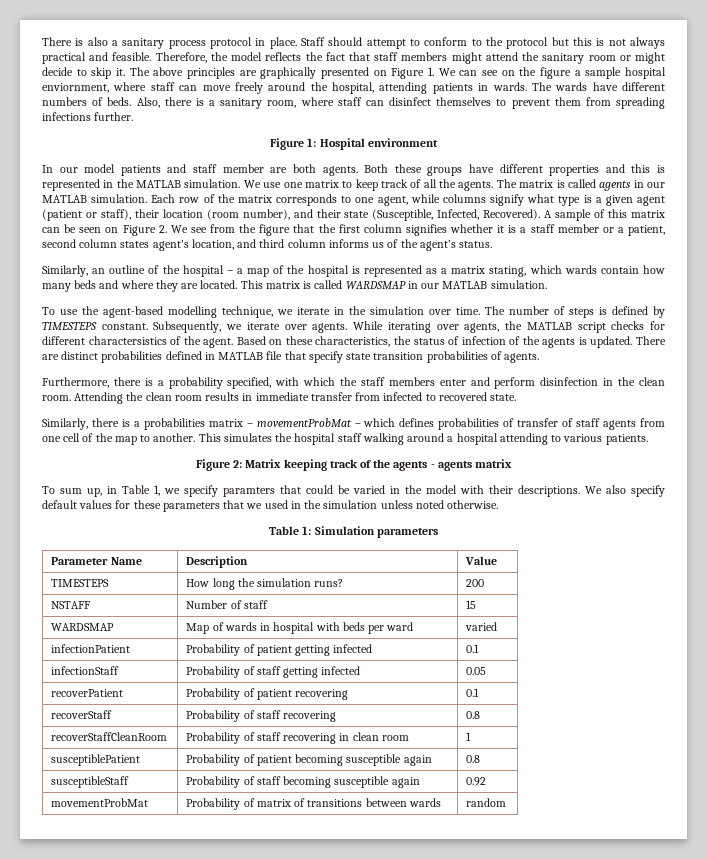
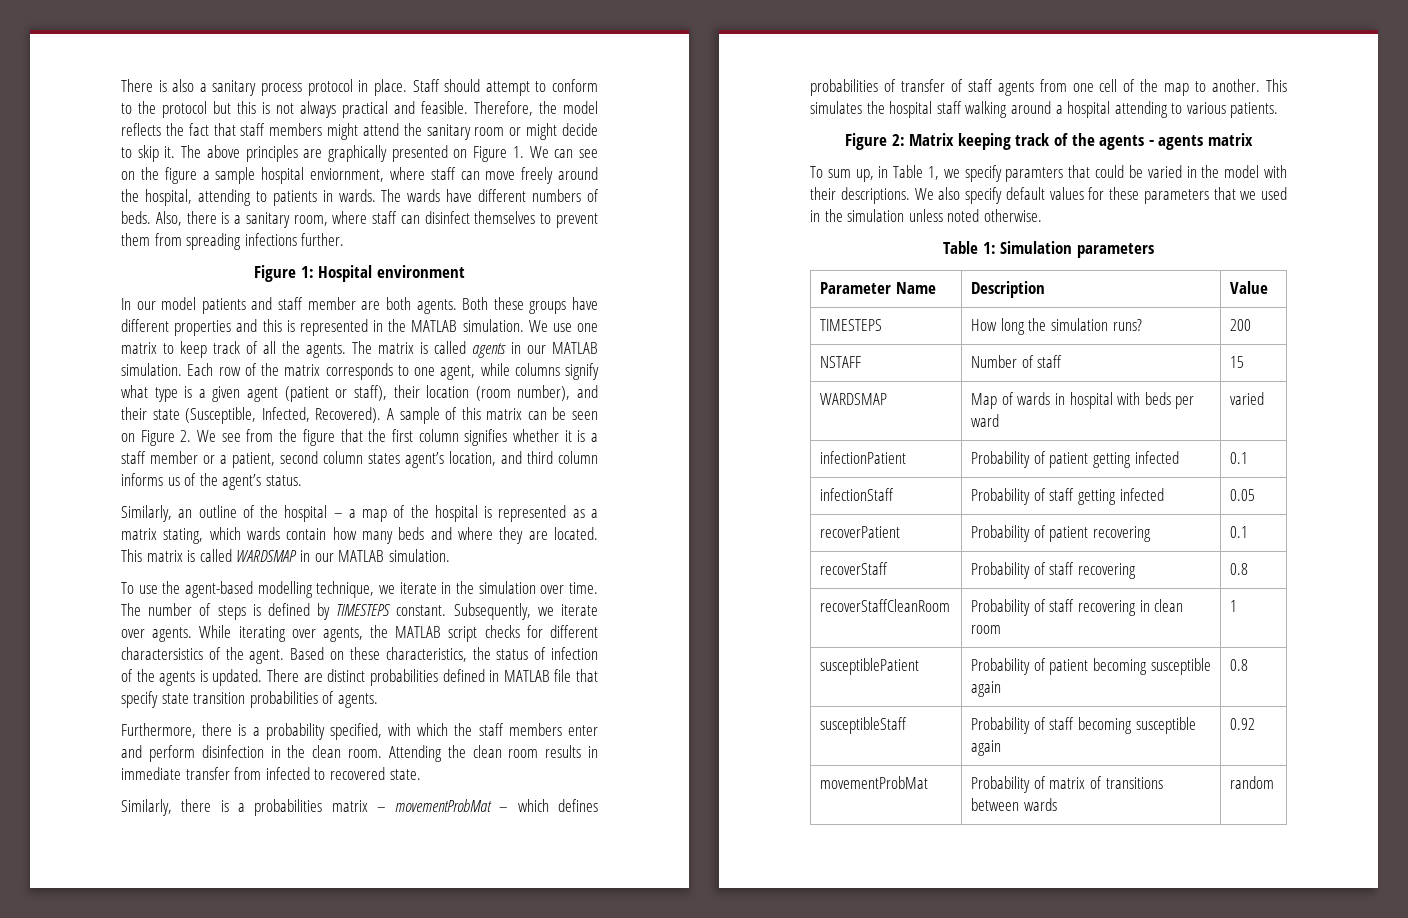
(428, 88) none -> [255,191,267,202] to

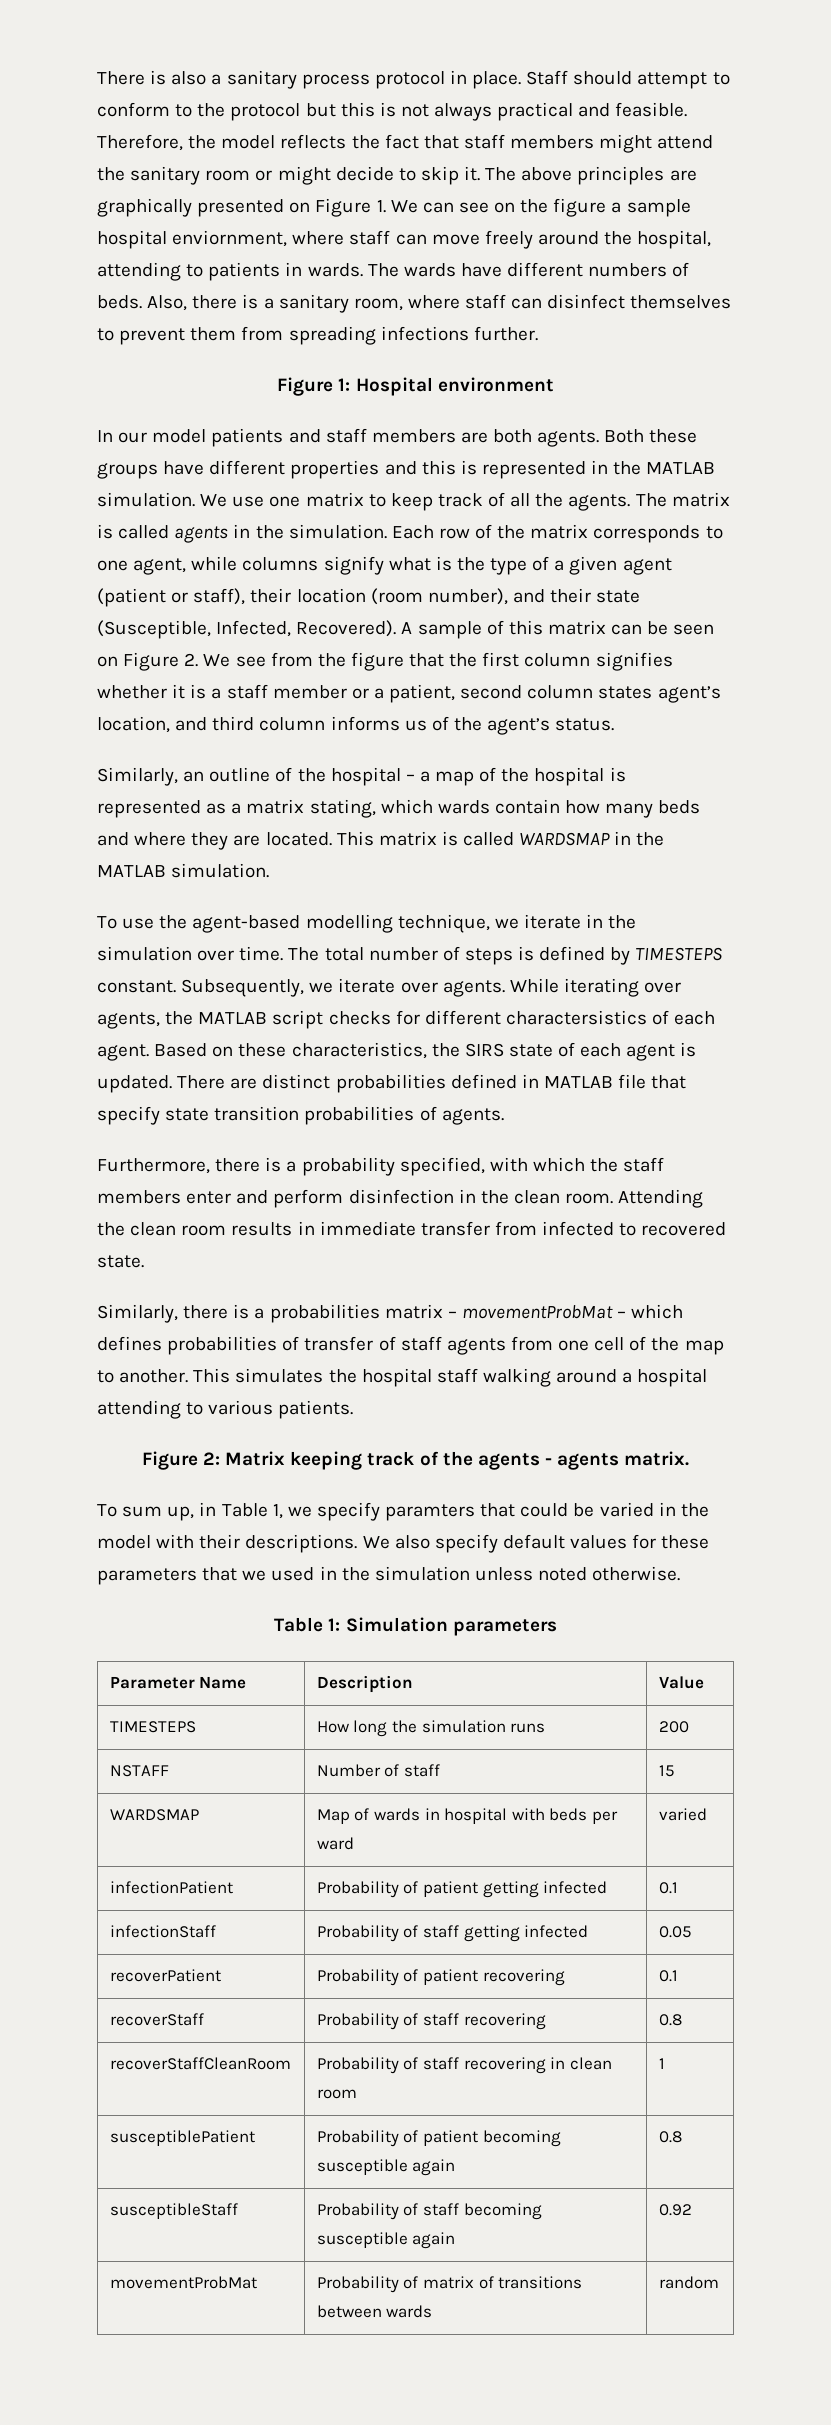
[307,297,356,310] member -> [371,429,456,443] members
[527,342,599,354] our MATLAB -> [255,525,284,539] the
[154,386,193,402] type is -> [435,556,550,575] is the type of
[314,553,334,562] our -> [636,832,665,846] the
(141, 609) none -> [324,947,364,961] total
[225,647,244,660] the -> [674,1011,716,1025] each
[496,647,598,660] [121,669,196,686] status of infection of the agents -> [464,1042,676,1061] SIRS state of each agent
[1207,133,1253,146] matrix -> [624,1451,690,1466] matrix.
[1112,319,1142,331] runs? -> [510,1723,546,1733] runs

